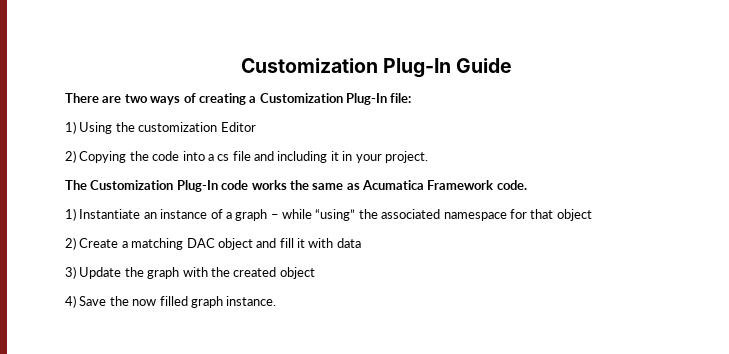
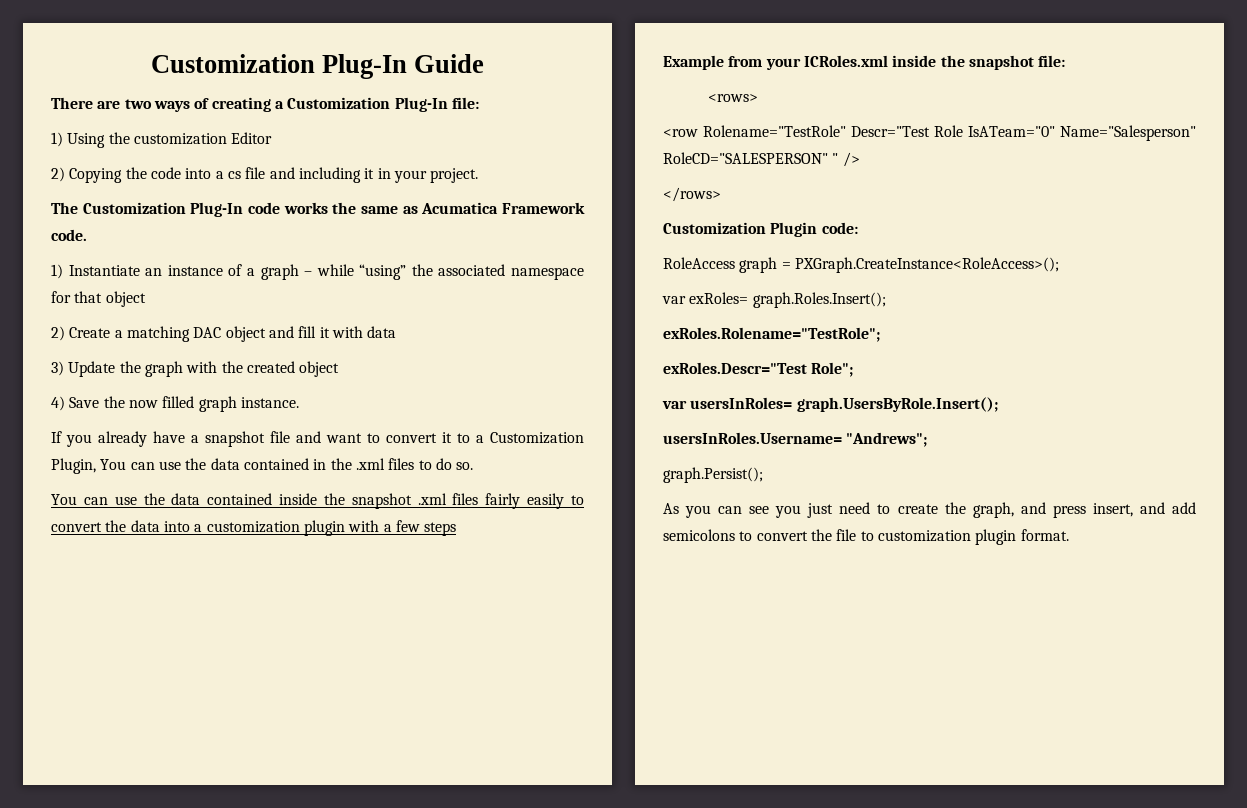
(277, 301) none -> [51,431,584,447] [51,458,474,474] [51,493,585,509] [51,520,457,536] [663,55,1066,70] [708,94,759,102] [663,125,1196,141] [663,152,860,167] [663,187,721,202] [663,222,858,237] [663,257,1059,273] [662,292,886,308] [663,327,880,342] [663,362,854,377] [662,397,998,412] [663,432,928,447] [663,467,763,483] [663,502,1196,518] [663,529,1069,545] // If you already have a snapshot file and want to convert it to a Customization Plugin, You can use the data contained in the .xml files to do so. // You can use the data contained inside the snapshot .xml files fairly easily to convert the data into a customization plugin with a few steps // Example from your ICRoles.xml inside the snapshot file: // <rows> // <row Rolename="TestRole" Descr="Test Role IsATeam="0" Name="Salesperson" RoleCD="SALESPERSON" " /> // </rows> // Customization Plugin code: // RoleAccess graph = PXGraph.CreateInstance<RoleAccess>(); // var exRoles= graph.Roles.Insert(); // exRoles.Rolename="TestRole"; // exRoles.Descr="Test Role"; // var usersInRoles= graph.UsersByRole.Insert(); // usersInRoles.Username= "Andrews"; // graph.Persist(); // As you can see you just need to create the graph, and press insert, and add semicolons to convert the file to customization plugin format.

